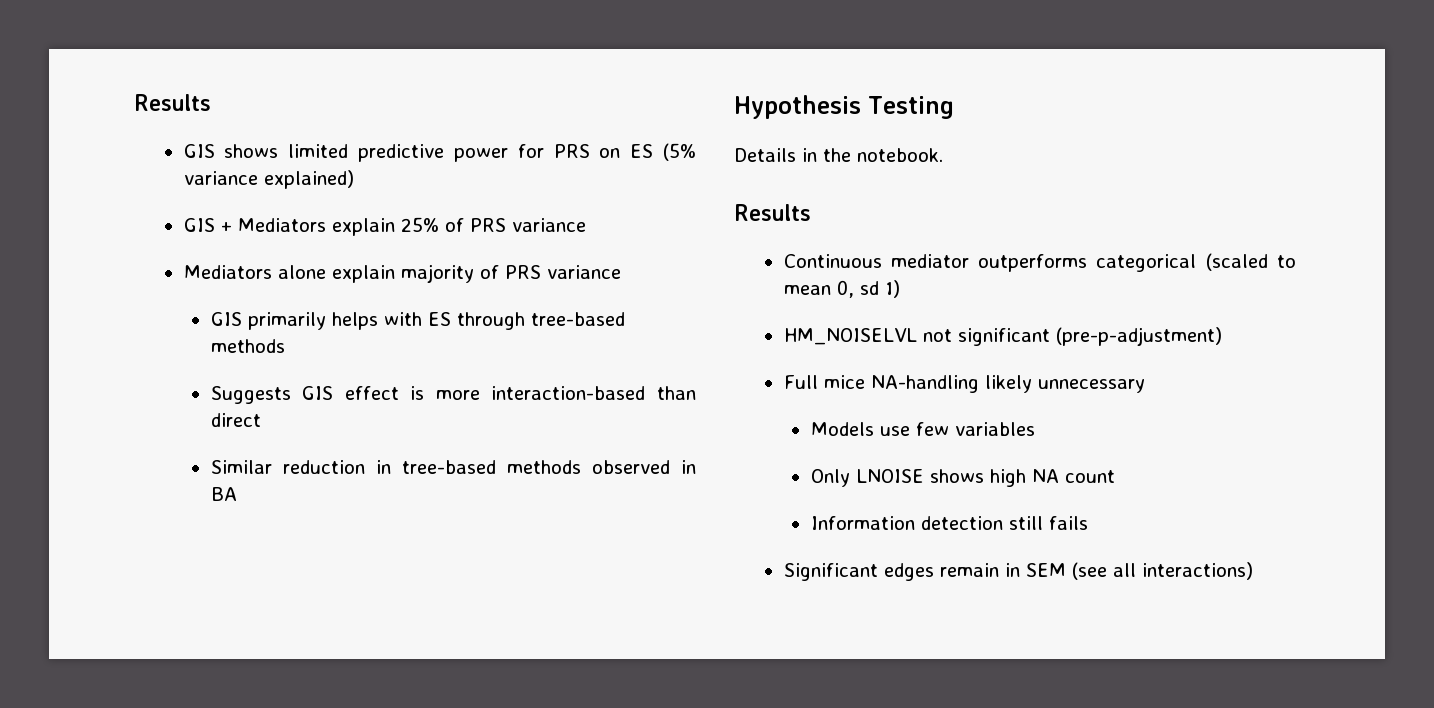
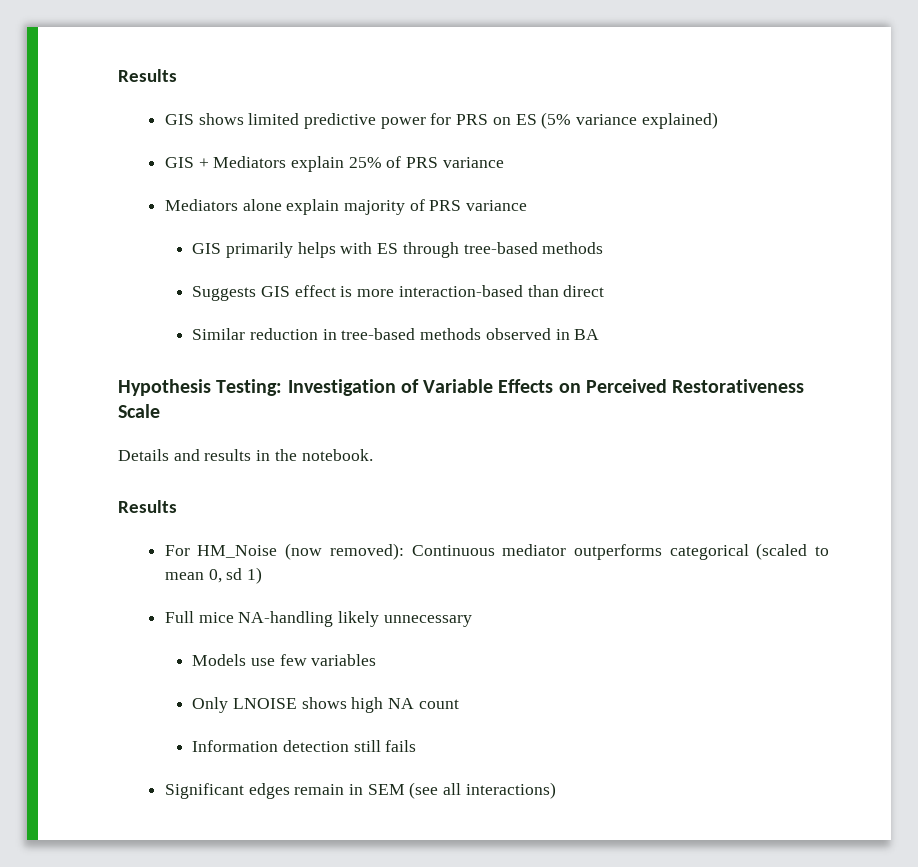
[868,96,954,119] Testing -> [216,379,805,396] [118,404,160,418] Testing: Investigation of Variable Effects on Perceived Restorativeness Scale
(796, 155) none -> [173,449,252,461] and results
(811, 212) none -> [164,543,404,560] For HM_Noise (now removed):
[783,327,1222,346] // HM_NOISELVL not significant (pre-p-adjustment) -> (262, 575) none

